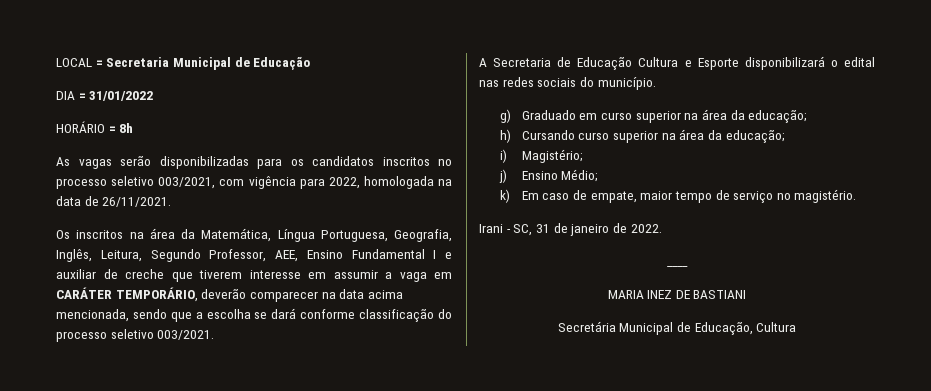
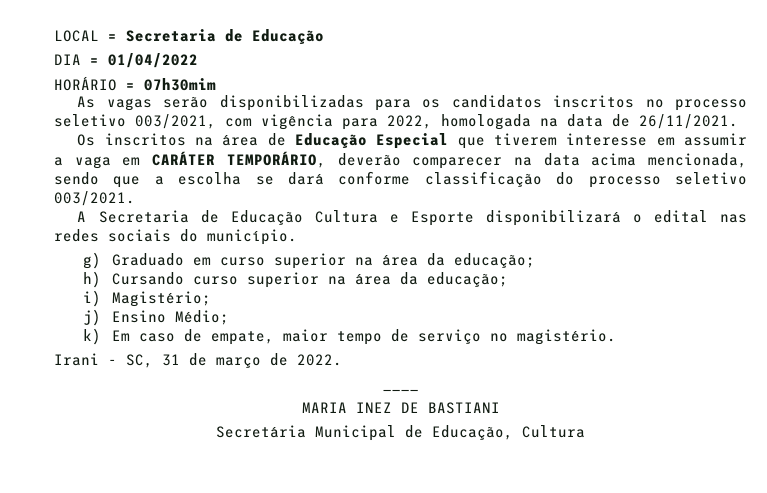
[172,57,231,70] Municipal -> (216, 35) none
[89,91,154,101] 31/01/2022 -> [108,53,198,68] 01/04/2022
[119,123,134,133] 8h -> [144,78,216,91] 07h30mim
[181,228,452,242] [56,249,452,262] [56,269,164,279] da Matemática, Língua Portuguesa, Geografia, Inglês, Leitura, Segundo Professor, AEE, Ensino Fundamental I e auxiliar de creche -> [267,133,449,149] de Educação Especial
[570,224,610,236] janeiro -> [216,357,261,368] março

